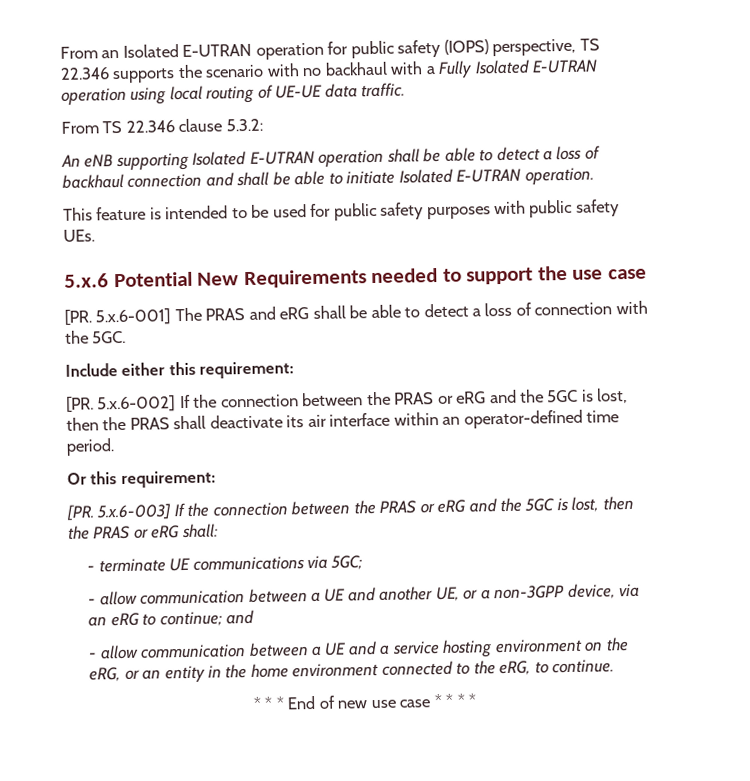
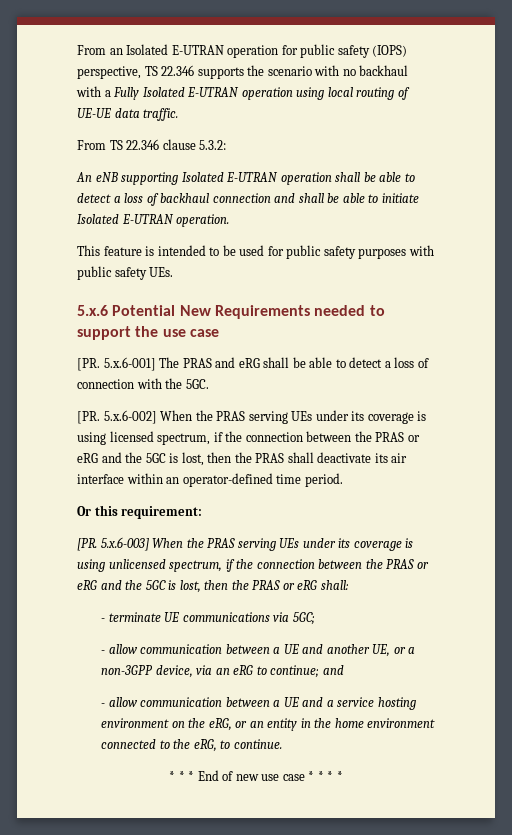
[65,361,295,379] [66,394,191,413] Include either this requirement: // [PR. 5.x.6-002] If -> [77,410,427,424] [77,431,223,445] [PR. 5.x.6-002] When the PRAS serving UEs under its coverage is using licensed spectrum, if
[173,503,185,517] If -> [152,538,414,551] [77,559,235,572] When the PRAS serving UEs under its coverage is using unlicensed spectrum, if

